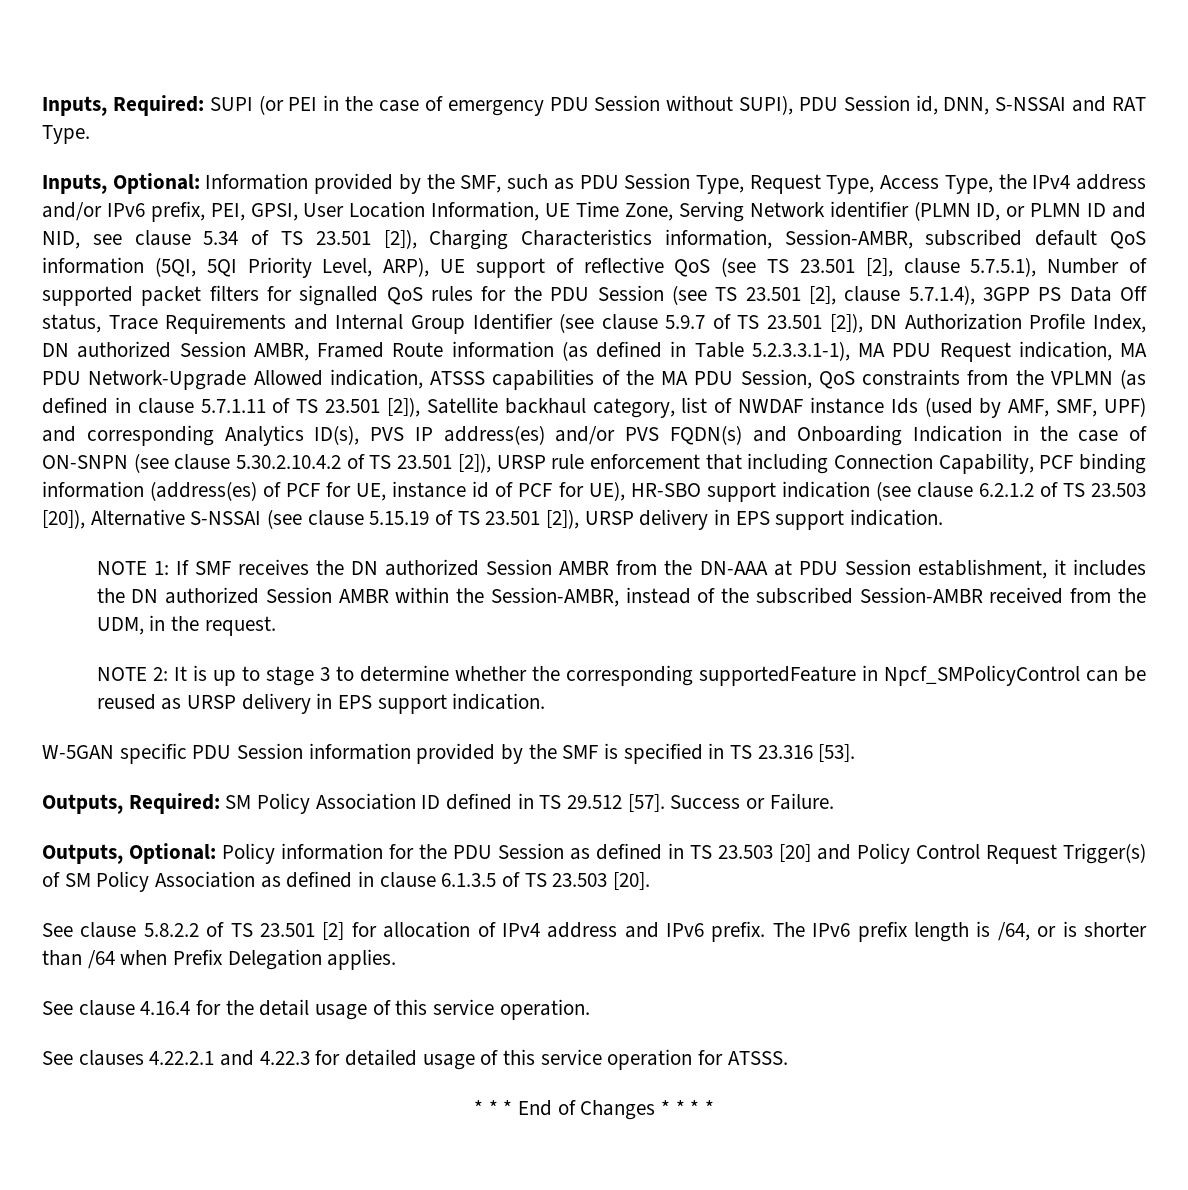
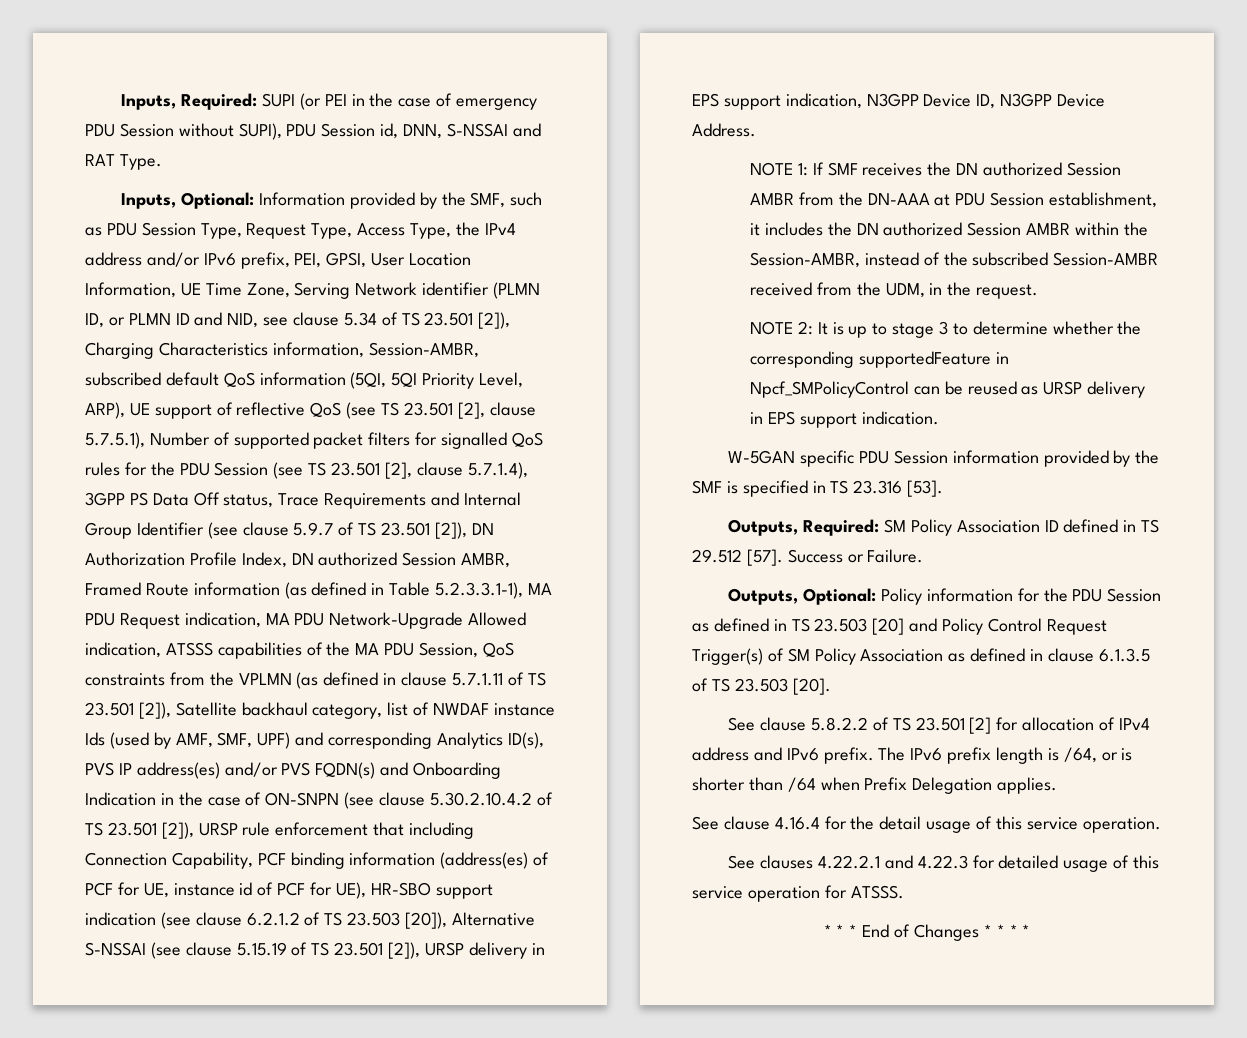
[850,509,944,526] indication. -> [785,93,1106,109] [692,123,756,137] indication, N3GPP Device ID, N3GPP Device Address.

